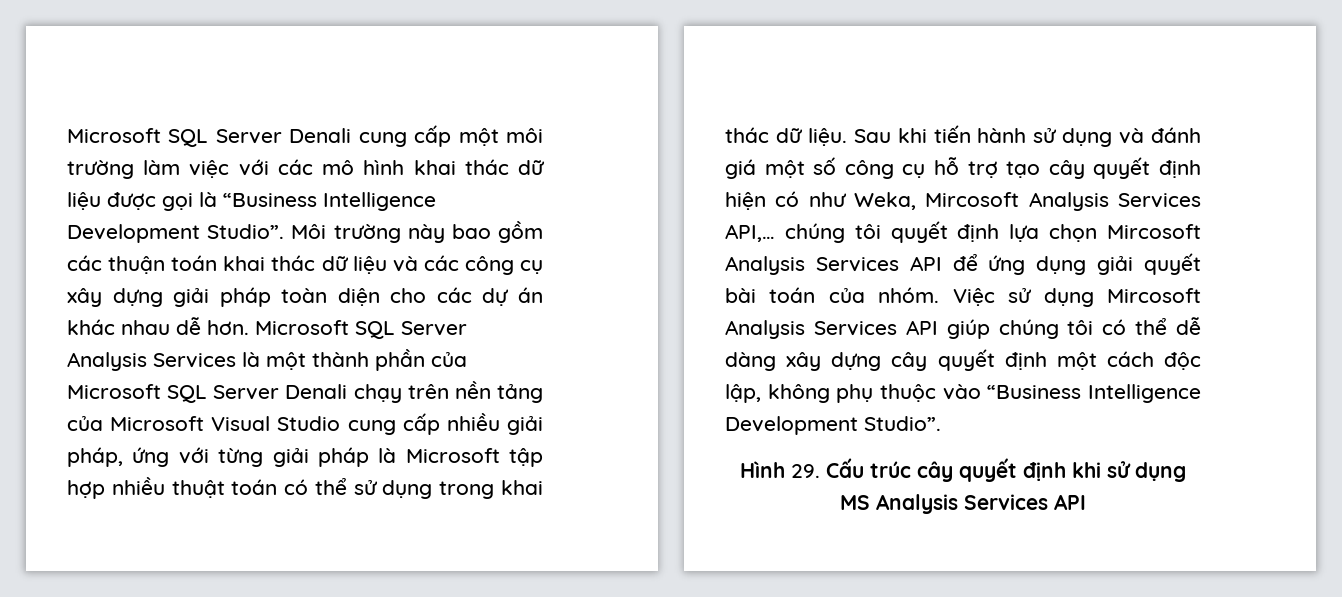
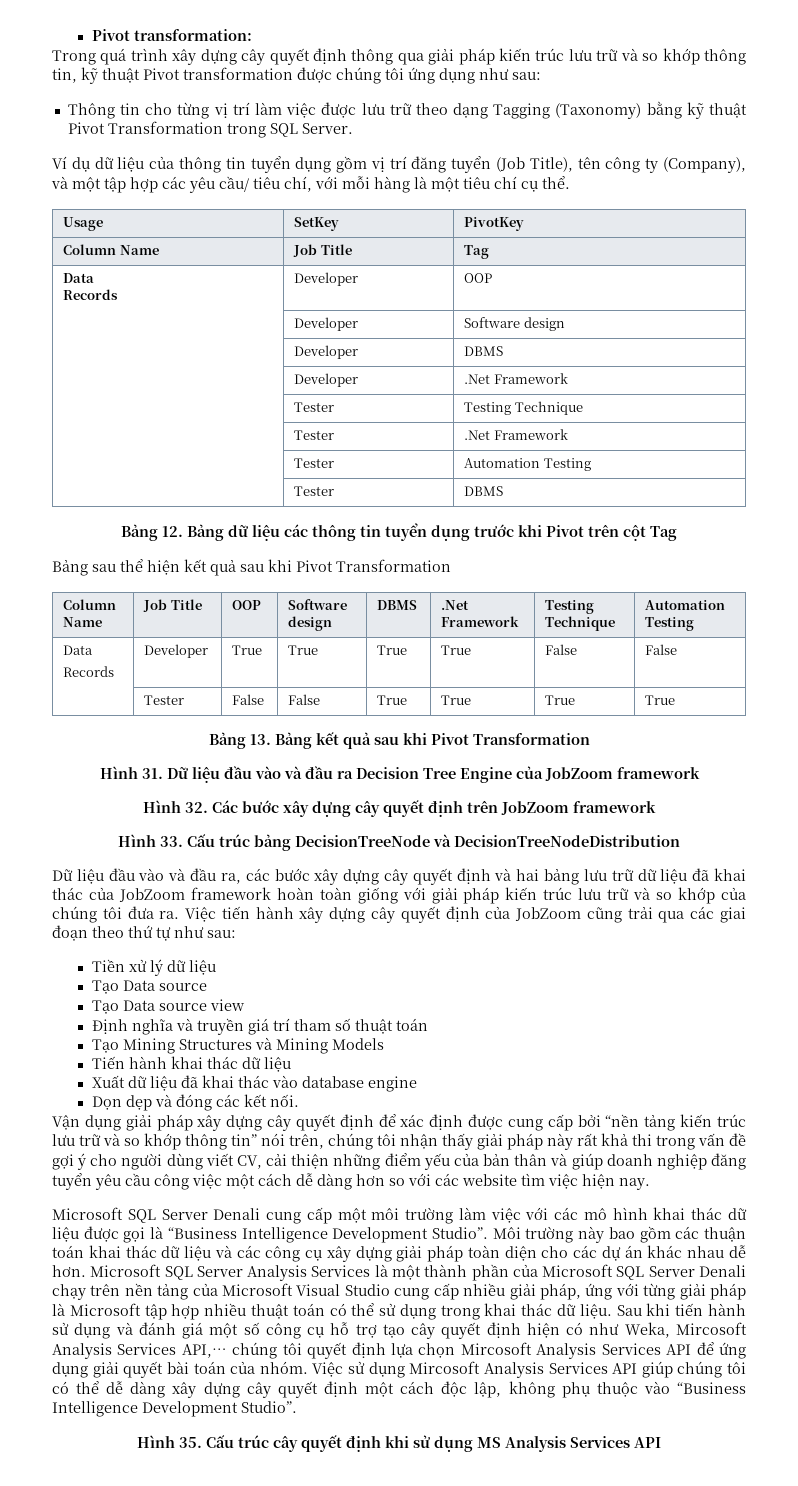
(67, 135) none -> [91,29,252,41] [52,48,747,65] [52,67,541,84] [67,101,747,119] [67,121,353,138] [52,155,746,173] [51,175,570,193] [63,217,104,231] [294,217,340,231] [464,217,525,231] [63,244,160,255] [293,244,353,257] [464,245,490,259] [63,273,95,283] [63,289,119,300] [294,272,359,286] [464,273,493,283] [294,317,359,331] [464,317,566,331] [294,345,359,359] [464,346,504,356] [294,373,359,387] [464,373,569,384] [294,402,335,412] [464,401,584,415] [294,430,335,440] [464,429,569,440] [294,458,335,468] [464,458,592,471] [294,486,335,496] [464,486,504,496] [121,523,677,541] [52,558,451,576] [63,599,117,610] [63,617,103,627] [143,599,203,612] [232,600,262,610] [288,599,348,610] [288,616,333,631] [377,600,418,610] [441,600,470,610] [441,616,520,627] [545,600,595,614] [545,616,616,631] [645,600,726,610] [645,617,695,631] [63,645,94,655] [63,666,115,677] [144,644,209,658] [232,645,263,655] [288,645,319,655] [377,645,408,655] [441,645,472,655] [545,644,578,655] [645,644,678,655] [144,695,185,705] [232,694,265,705] [288,694,321,705] [377,695,408,705] [441,695,472,705] [545,695,576,705] [645,695,676,705] [208,732,590,749] [99,766,700,783] [143,800,656,817] [118,834,680,851] [52,868,747,885] [52,887,747,904] [52,906,747,923] [52,925,236,941] [91,959,216,976] [91,980,207,994] [91,999,245,1014] [91,1018,428,1035] [91,1037,384,1054] [91,1056,291,1072] [91,1075,417,1092] [91,1094,299,1111] [52,1113,747,1131] [52,1133,746,1150] [52,1152,746,1170] [52,1172,650,1190] Pivot transformation: // Trong quá trình xây dựng cây quyết định thông qua giải pháp kiến trúc lưu trữ và so khớp thông tin, kỹ thuật Pivot transformation được chúng tôi ứng dụng như sau: // Thông tin cho từng vị trí làm việc được lưu trữ theo dạng Tagging (Taxonomy) bằng kỹ thuật Pivot Transformation trong SQL Server. // Ví dụ dữ liệu của thông tin tuyển dụng gồm vị trí đăng tuyển (Job Title), tên công ty (Company), và một tập hợp các yêu cầu/ tiêu chí, với mỗi hàng là một tiêu chí cụ thể. // Usage | SetKey | PivotKey // Column Name | Job Title | Tag // Data // Records | Developer | OOP // | Developer | Software design // | Developer | DBMS // | Developer | .Net Framework // | Tester | Testing Technique // | Tester | .Net Framework // | Tester | Automation Testing // | Tester | DBMS // Bảng 12. Bảng dữ liệu các thông tin tuyển dụng trước khi Pivot trên cột Tag // Bảng sau thể hiện kết quả sau khi Pivot Transformation // Column Name | Job Title | OOP | Software design | DBMS | .Net Framework | Testing Technique | Automation Testing // Data // Records | Developer | True | True | True | True | False | False // | Tester | False | False | True | True | True | True // Bảng 13. Bảng kết quả sau khi Pivot Transformation // Hình 31. Dữ liệu đầu vào và đầu ra Decision Tree Engine của JobZoom framework // Hình 32. Các bước xây dựng cây quyết định trên JobZoom framework // Hình 33. Cấu trúc bảng DecisionTreeNode và DecisionTreeNodeDistribution // Dữ liệu đầu vào và đầu ra, các bước xây dựng cây quyết định và hai bảng lưu trữ dữ liệu đã khai thác của JobZoom framework hoàn toàn giống với giải pháp kiến trúc lưu trữ và so khớp của chúng tôi đưa ra. Việc tiến hành xây dựng cây quyết định của JobZoom cũng trải qua các giai đoạn theo thứ tự như sau: // Tiền xử lý dữ liệu // Tạo Data source // Tạo Data source view // Định nghĩa và truyền giá trí tham số thuật toán // Tạo Mining Structures và Mining Models // Tiến hành khai thác dữ liệu // Xuất dữ liệu đã khai thác vào database engine // Dọn dẹp và đóng các kết nối. // Vận dụng giải pháp xây dựng cây quyết định để xác định được cung cấp bởi “nền tảng kiến trúc lưu trữ và so khớp thông tin” nói trên, chúng tôi nhận thấy giải pháp này rất khả thi trong vấn đề gợi ý cho người dùng viết CV, cải thiện những điểm yếu của bản thân và giúp doanh nghiệp đăng tuyển yêu cầu công việc một cách dễ dàng hơn so với các website tìm việc hiện nay. //
[791,464,820,478] 29. -> [179,1437,202,1448] 35.

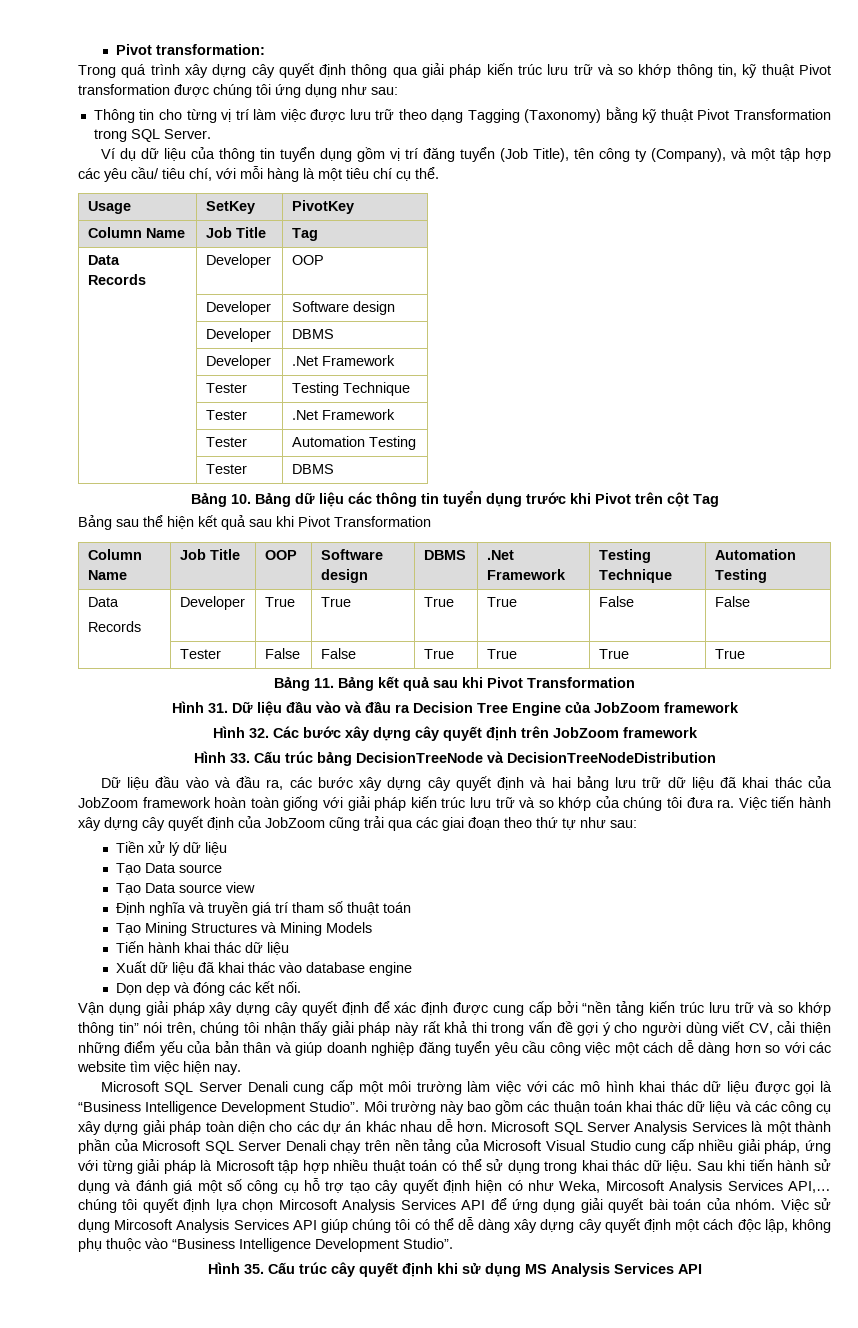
[162,526,183,537] 12. -> [230,494,251,504] 10.
[249,734,271,745] 13. -> [314,678,334,688] 11.

